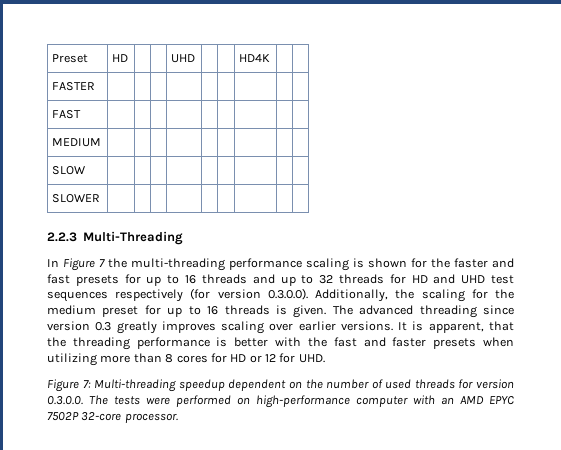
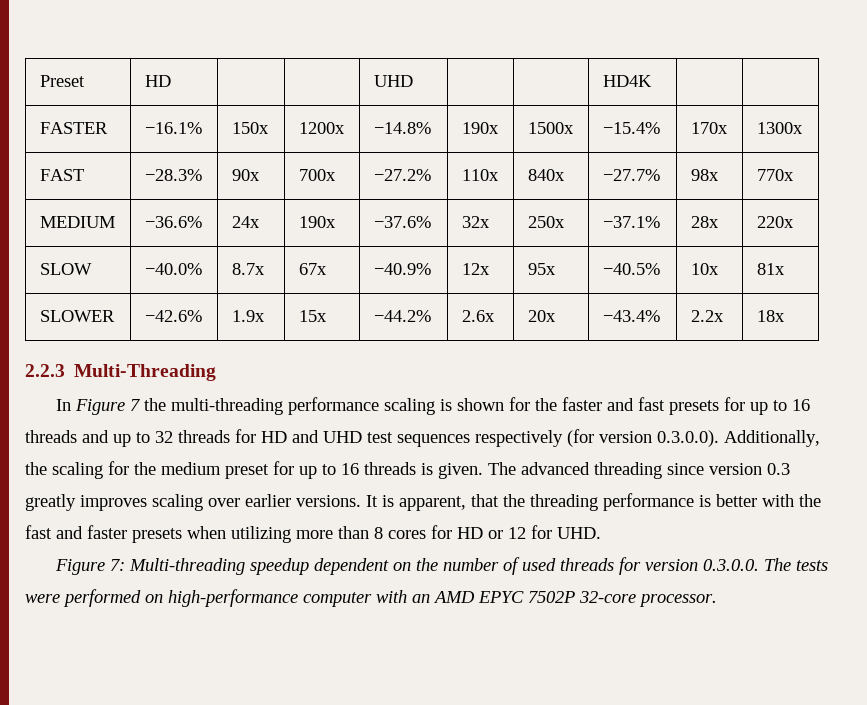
[52,110,82,119] [52,138,102,147] [52,166,86,175] [52,194,101,203] | | | | | | | | // FAST | | | | | | | | | // MEDIUM | | | | | | | | | // SLOW | | | | | | | | | // SLOWER | | | | | | | | | -> [144,122,202,134] [231,122,269,134] [298,122,345,134] [373,122,431,134] [461,122,499,134] [527,122,574,134] [602,122,660,134] [690,122,728,134] [756,122,803,134] [39,169,84,181] [144,169,202,181] [231,169,260,181] [298,169,336,181] [373,169,431,181] [461,169,499,181] [527,169,565,181] [602,169,660,181] [690,169,719,181] [756,169,794,181] [39,216,115,228] [144,216,202,228] [231,216,260,228] [298,216,336,228] [373,216,431,228] [461,216,490,228] [527,216,565,228] [602,216,660,228] [690,216,719,228] [756,216,794,228] [39,263,92,275] [144,263,202,275] [231,263,265,275] [298,263,327,275] [373,263,431,275] [461,263,490,275] [527,263,556,275] [602,263,660,275] [690,263,719,275] [756,263,785,275] [39,310,115,322] [144,310,202,322] [231,310,265,322] [298,310,327,322] [373,310,431,322] [461,310,495,322] [527,310,556,322] [602,310,660,322] [690,310,724,322] [756,310,785,322] −16.1% | 150x | 1200x | −14.8% | 190x | 1500x | −15.4% | 170x | 1300x // FAST | −28.3% | 90x | 700x | −27.2% | 110x | 840x | −27.7% | 98x | 770x // MEDIUM | −36.6% | 24x | 190x | −37.6% | 32x | 250x | −37.1% | 28x | 220x // SLOW | −40.0% | 8.7x | 67x | −40.9% | 12x | 95x | −40.5% | 10x | 81x // SLOWER | −42.6% | 1.9x | 15x | −44.2% | 2.6x | 20x | −43.4% | 2.2x | 18x

